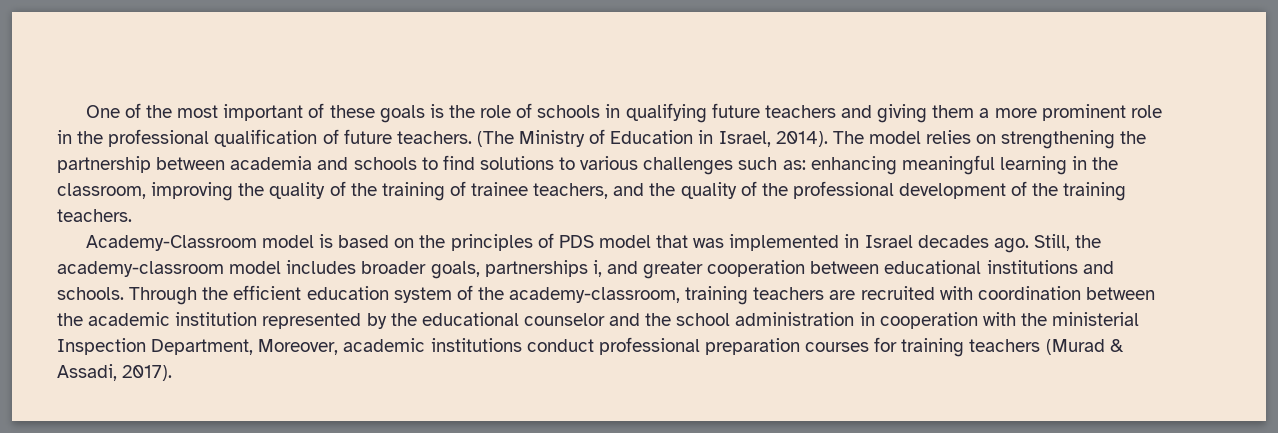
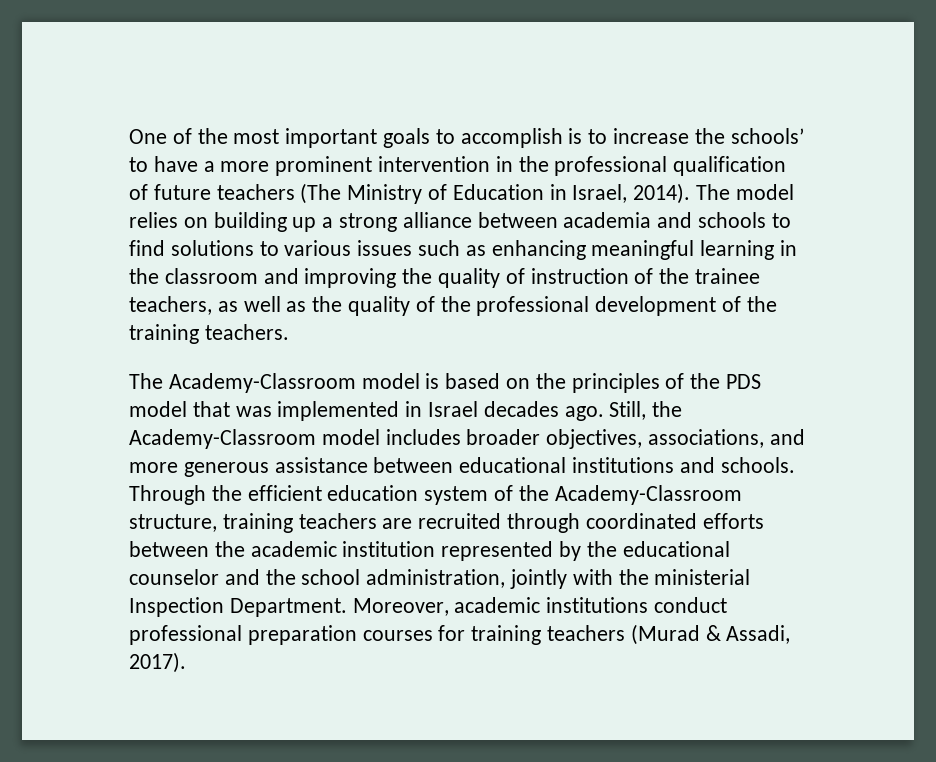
[308,103,975,123] of these goals is the role of schools in qualifying future teachers and giving them -> [383,128,804,148] [129,156,198,172] goals to accomplish is to increase the schools’ to have
[1130,105,1162,118] role -> [378,156,491,172] intervention
[396,131,472,144] teachers. -> [216,184,295,200] teachers
[1001,130,1147,149] [57,156,151,173] strengthening the partnership -> [213,212,472,232] building up a strong alliance
[643,157,806,175] challenges such as: -> [357,240,486,256] issues such as
[57,183,146,199] classroom, -> [164,268,299,284] classroom and
[350,181,645,201] the training of trainee teachers, and -> [530,268,761,284] [129,296,307,315] instruction of the trainee teachers, as well as
(132, 215) none -> [129,373,163,389] The
(554, 240) none -> [690,373,721,389] the
[57,261,224,277] academy-classroom -> [129,429,316,449] Academy-Classroom
[430,260,806,279] goals, partnerships i, and greater cooperation -> [546,429,805,449] [129,457,368,477] objectives, associations, and more generous assistance
[509,287,681,303] academy-classroom, -> [554,485,742,505] [129,514,217,532] Academy-Classroom structure,
[939,286,1081,300] with coordination -> [507,513,764,533] through coordinated efforts
[735,312,978,329] administration in cooperation -> [366,569,568,589] administration, jointly
[151,339,254,355] Department, -> [229,598,347,617] Department.

